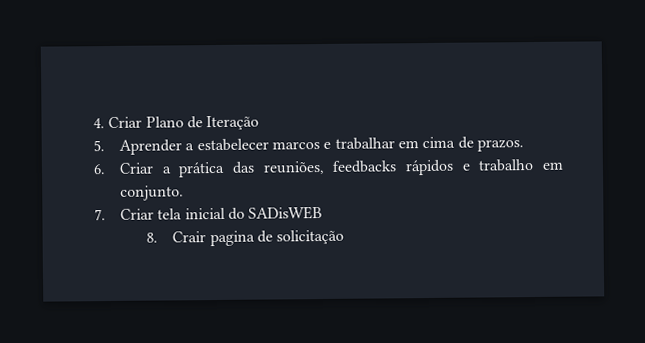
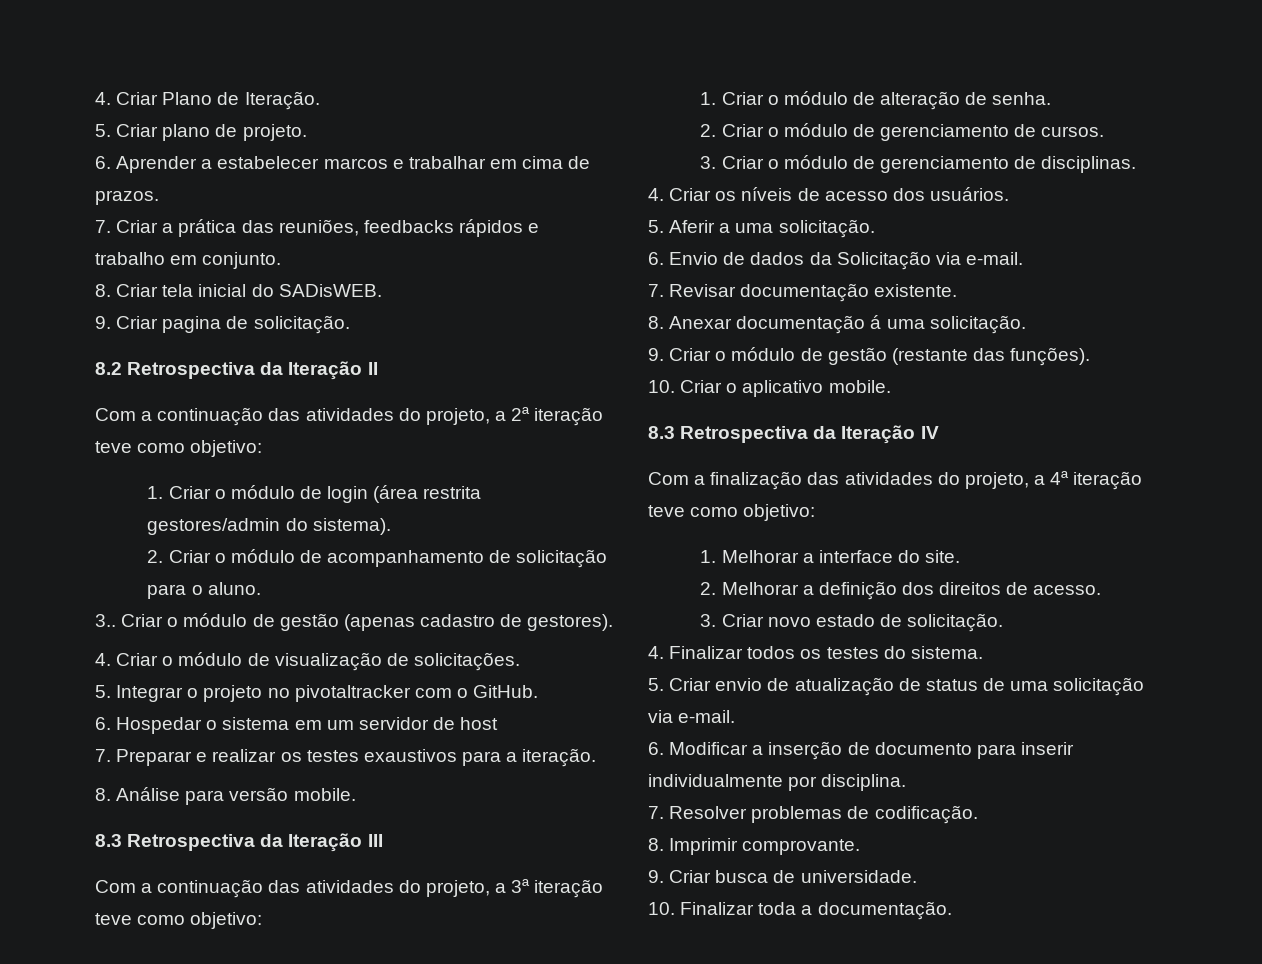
[206,115,260,131] [93,140,105,152] Iteração // 5. -> [244,91,320,110] [95,124,307,141] [95,156,111,169] Iteração. // 5. Criar plano de projeto. // 6.
[93,164,106,175] 6. -> [95,220,111,233] 7.
[94,209,106,221] 7. -> [95,284,111,297] 8.
[248,206,323,220] [146,229,345,247] SADisWEB // 8. Crair pagina de solicitação -> [278,284,382,297] [95,315,350,334] [95,361,378,380] [95,407,604,426] [95,440,263,457] [147,485,482,503] [147,518,391,535] [147,549,608,568] [147,582,261,599] [95,613,614,631] [95,652,520,671] [95,685,539,702] [95,717,499,734] [95,748,597,767] [95,787,356,805] [95,833,383,852] [95,879,604,898] [95,912,263,929] [700,91,1052,110] [700,123,1105,141] [700,155,1137,173] [648,187,1009,201] [648,219,875,238] [648,251,1023,270] [648,283,958,302] [648,315,1026,334] [648,347,1091,366] [648,380,891,397] [648,425,939,444] [648,471,1143,490] [648,504,816,521] [700,550,961,563] [700,581,1102,600] [700,613,1004,632] [648,646,983,659] [648,677,1145,696] [648,710,736,723] [648,741,1074,760] [648,774,907,791] [648,805,978,824] [648,838,861,855] [648,870,917,883] [648,901,952,920] SADisWEB. // 9. Criar pagina de solicitação. // 8.2 Retrospectiva da Iteração II // Com a continuação das atividades do projeto, a 2ª iteração teve como objetivo: // 1. Criar o módulo de login (área restrita gestores/admin do sistema). // 2. Criar o módulo de acompanhamento de solicitação para o aluno. // 3.. Criar o módulo de gestão (apenas cadastro de gestores). // 4. Criar o módulo de visualização de solicitações. // 5. Integrar o projeto no pivotaltracker com o GitHub. // 6. Hospedar o sistema em um servidor de host // 7. Preparar e realizar os testes exaustivos para a iteração. // 8. Análise para versão mobile. // 8.3 Retrospectiva da Iteração III // Com a continuação das atividades do projeto, a 3ª iteração teve como objetivo: // 1. Criar o módulo de alteração de senha. // 2. Criar o módulo de gerenciamento de cursos. // 3. Criar o módulo de gerenciamento de disciplinas. // 4. Criar os níveis de acesso dos usuários. // 5. Aferir a uma solicitação. // 6. Envio de dados da Solicitação via e-mail. // 7. Revisar documentação existente. // 8. Anexar documentação á uma solicitação. // 9. Criar o módulo de gestão (restante das funções). // 10. Criar o aplicativo mobile. // 8.3 Retrospectiva da Iteração IV // Com a finalização das atividades do projeto, a 4ª iteração teve como objetivo: // 1. Melhorar a interface do site. // 2. Melhorar a definição dos direitos de acesso. // 3. Criar novo estado de solicitação. // 4. Finalizar todos os testes do sistema. // 5. Criar envio de atualização de status de uma solicitação via e-mail. // 6. Modificar a inserção de documento para inserir individualmente por disciplina. // 7. Resolver problemas de codificação. // 8. Imprimir comprovante. // 9. Criar busca de universidade. // 10. Finalizar toda a documentação.

